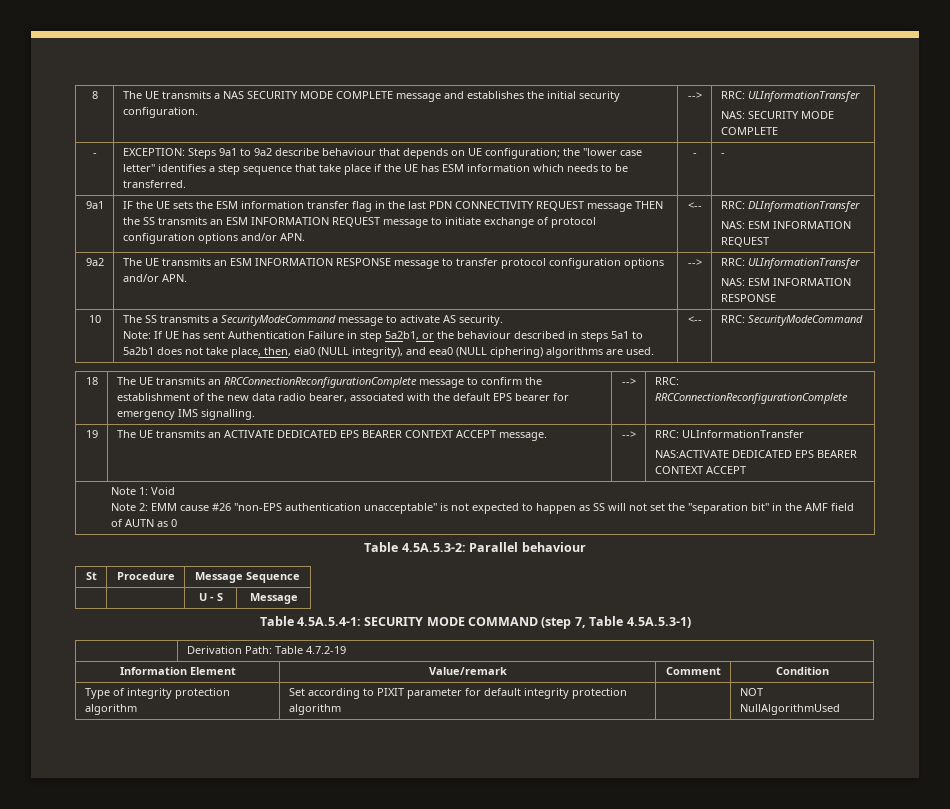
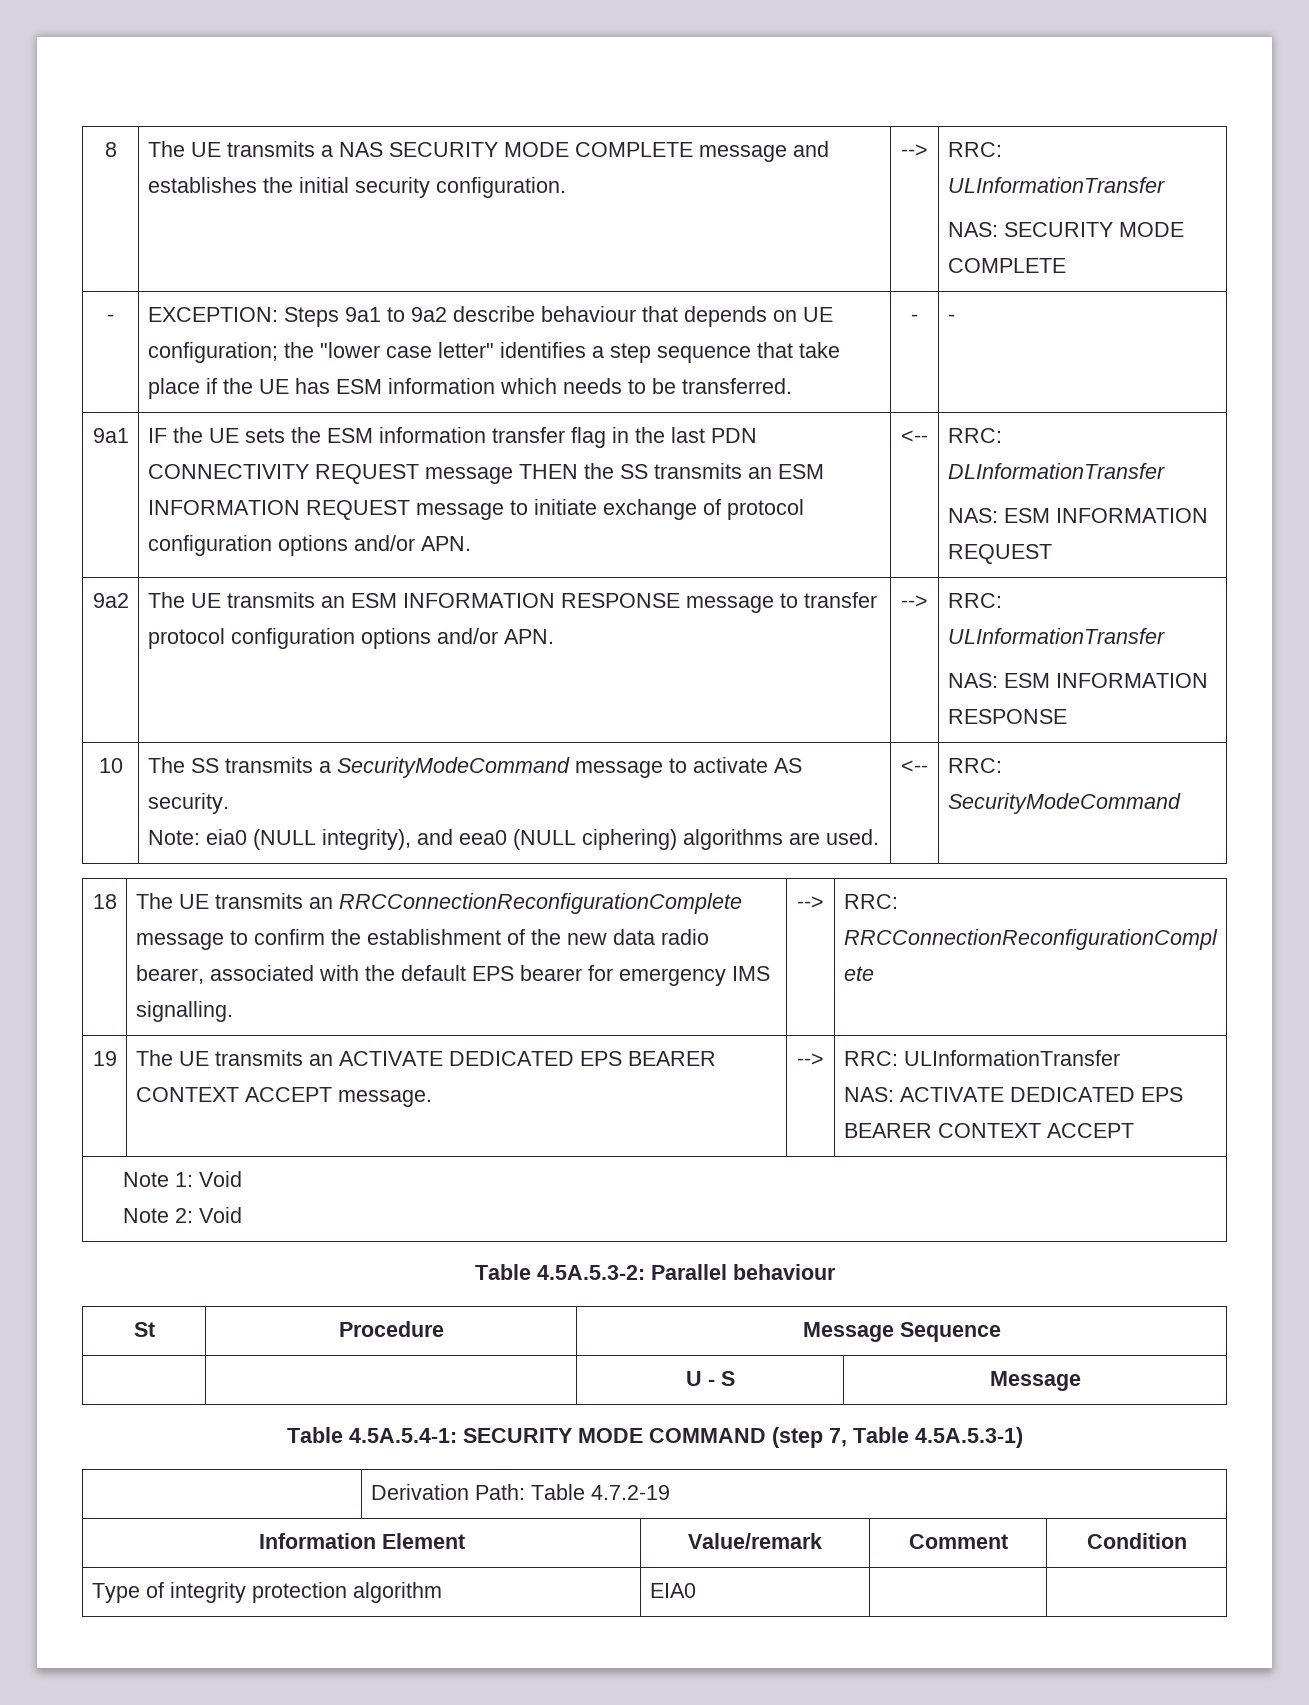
[153,331,643,342] [122,347,291,358] If UE has sent Authentication Failure in step 5a2b1, or the behaviour described in steps 5a1 to 5a2b1 does not take place, then, -> (200, 837) none
[654,450,729,458] NAS:ACTIVATE -> [843,1087,1004,1102] NAS: ACTIVATE
[151,503,855,514] [111,519,178,527] EMM cause #26 "non-EPS authentication unacceptable" is not expected to happen as SS will not set the "separation bit" in the AMF field of AUTN as 0 -> [199,1207,243,1223] Void
[288,688,627,699] [288,704,341,715] [739,688,763,696] [739,704,840,715] Set according to PIXIT parameter for default integrity protection algorithm | | NOT NullAlgorithmUsed -> [649,1583,696,1598] EIA0 | |

